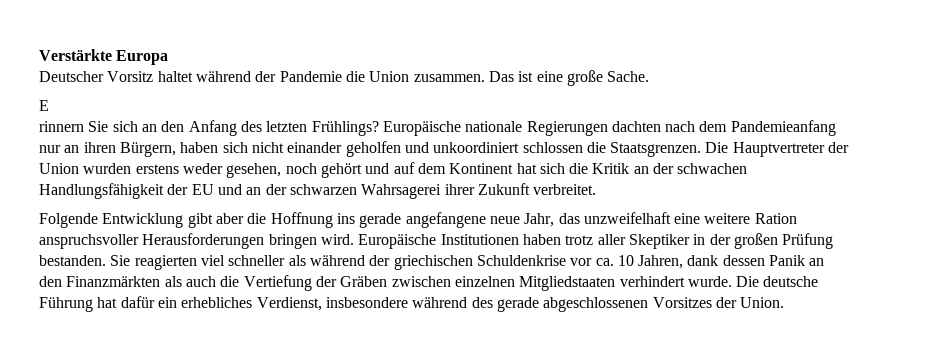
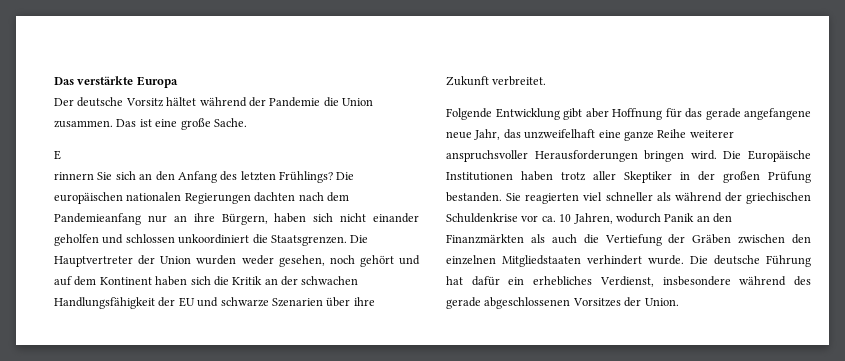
[39,49,112,61] Verstärkte -> [54,76,134,85] Das verstärkte
[39,71,193,82] Deutscher Vorsitz haltet -> [54,97,197,107] Der deutsche Vorsitz hältet
[382,121,523,136] Europäische nationale -> [336,172,355,180] [54,192,182,204] Die europäischen nationalen
[83,142,116,153] ihren -> [193,213,215,222] ihre
[433,142,583,153] unkoordiniert schlossen -> [125,234,250,244] schlossen unkoordiniert
[135,164,179,174] erstens -> (237, 260) none
[516,163,537,174] hat -> [155,276,188,286] haben
[246,184,475,199] an der schwarzen Wahrsagerei ihrer -> [220,297,375,307] schwarze Szenarien über ihre
[247,212,355,228] die Hoffnung ins -> [612,108,702,120] Hoffnung für das
[704,213,797,224] weitere Ration -> [623,129,734,141] ganze Reihe weiterer
(354, 239) none -> [723,151,742,159] Die
[687,255,765,266] dank dessen -> [615,213,661,223] wodurch
(451, 281) none -> [792,234,811,244] den

